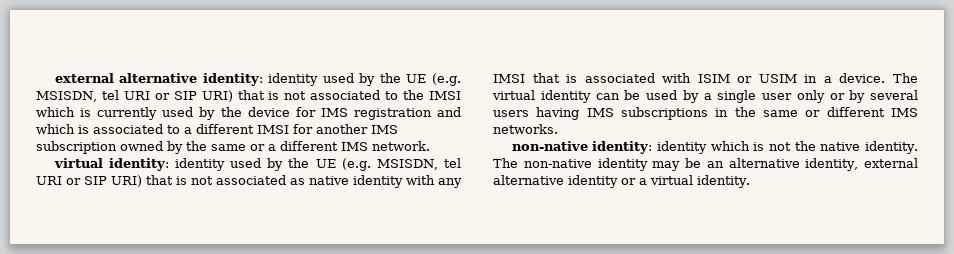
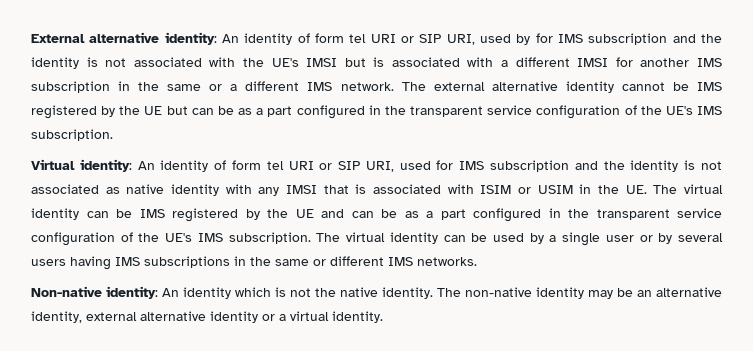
[54,73,114,83] external -> [31,34,85,43] External
[268,73,462,86] [36,90,461,102] [36,107,462,120] [36,124,180,134] identity used by the UE (e.g. MSISDN, tel URI or SIP URI) that is not associated to the IMSI which is currently used by the device for IMS registration and which is associated to -> [222,33,722,45] [31,57,494,69] An identity of form tel URI or SIP URI, used by for IMS subscription and the identity is not associated with the UE's IMSI but is associated with
[120,141,183,154] owned by -> [118,81,131,91] in
[53,158,461,171] [36,175,173,187] // virtual identity: identity used by the UE (e.g. MSISDN, tel URI or SIP URI) that -> [401,81,723,93] [31,105,722,119] [31,129,113,141] [31,159,679,172] The external alternative identity cannot be IMS registered by the UE but can be as a part configured in the transparent service configuration of the UE's IMS subscription. // Virtual identity: An identity of form tel URI or SIP URI, used for IMS subscription and the identity
[823,73,886,83] a device. -> [598,184,723,194] [31,208,722,222] [31,232,311,246] the UE. The virtual identity can be IMS registered by the UE and can be as a part configured in the transparent service configuration of the UE's IMS subscription.
[796,90,825,103] only -> (634, 238) none
[511,141,653,154] non-native identity: -> [31,286,179,299] Non-native identity: An

